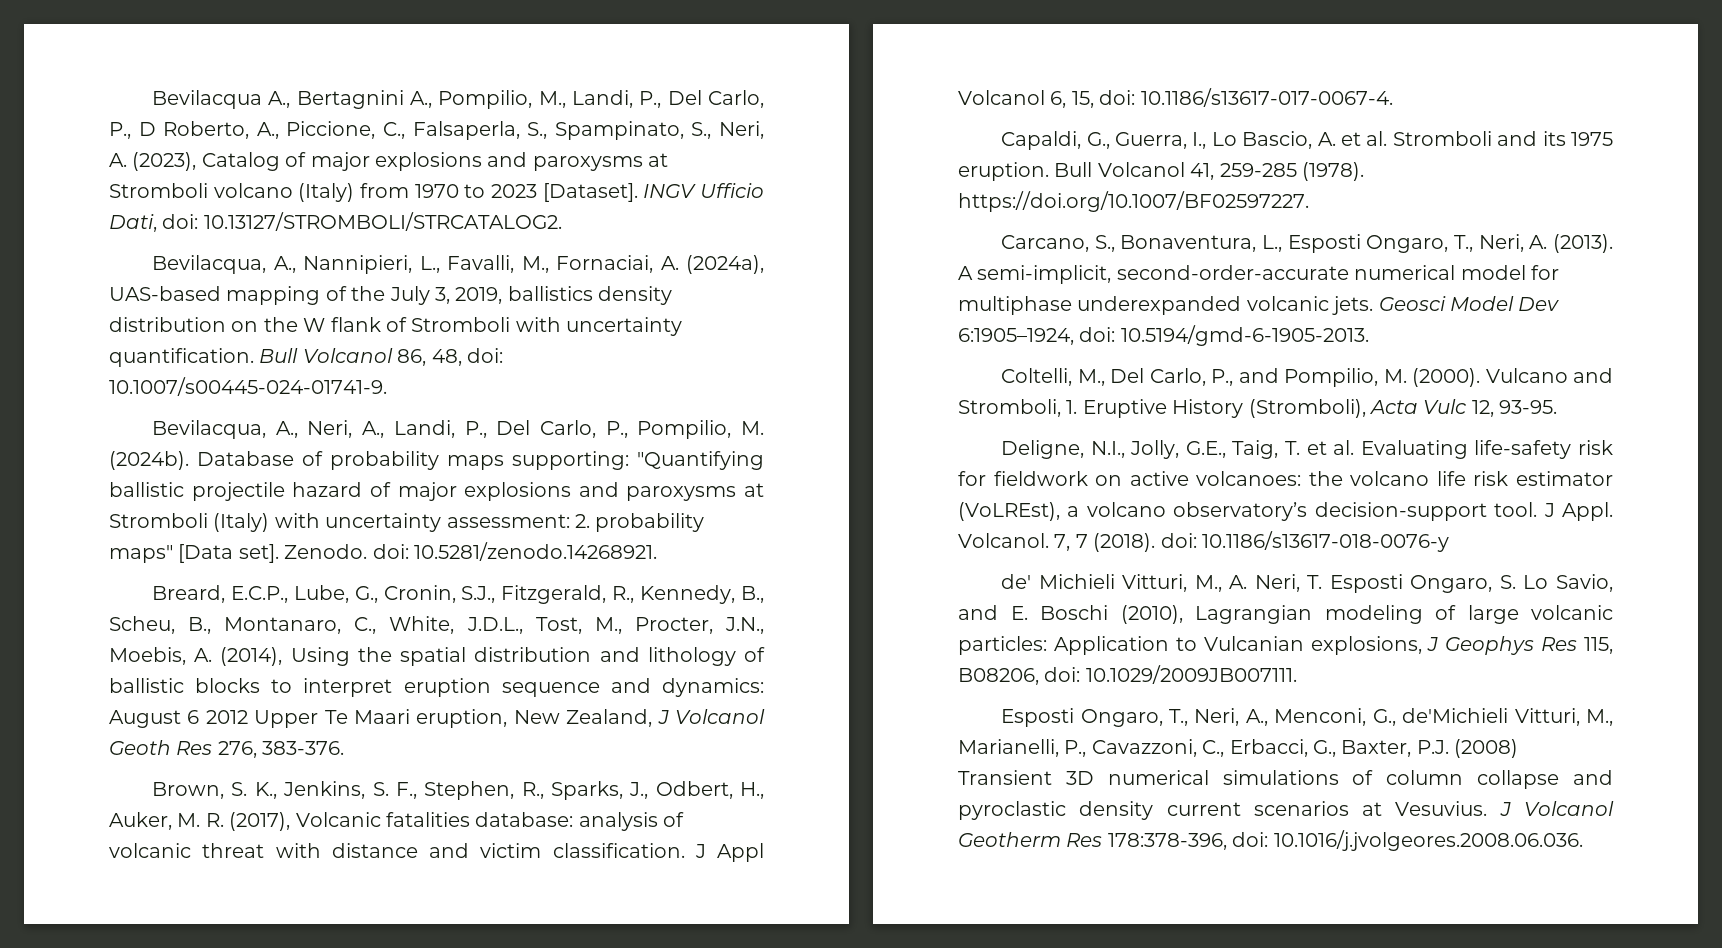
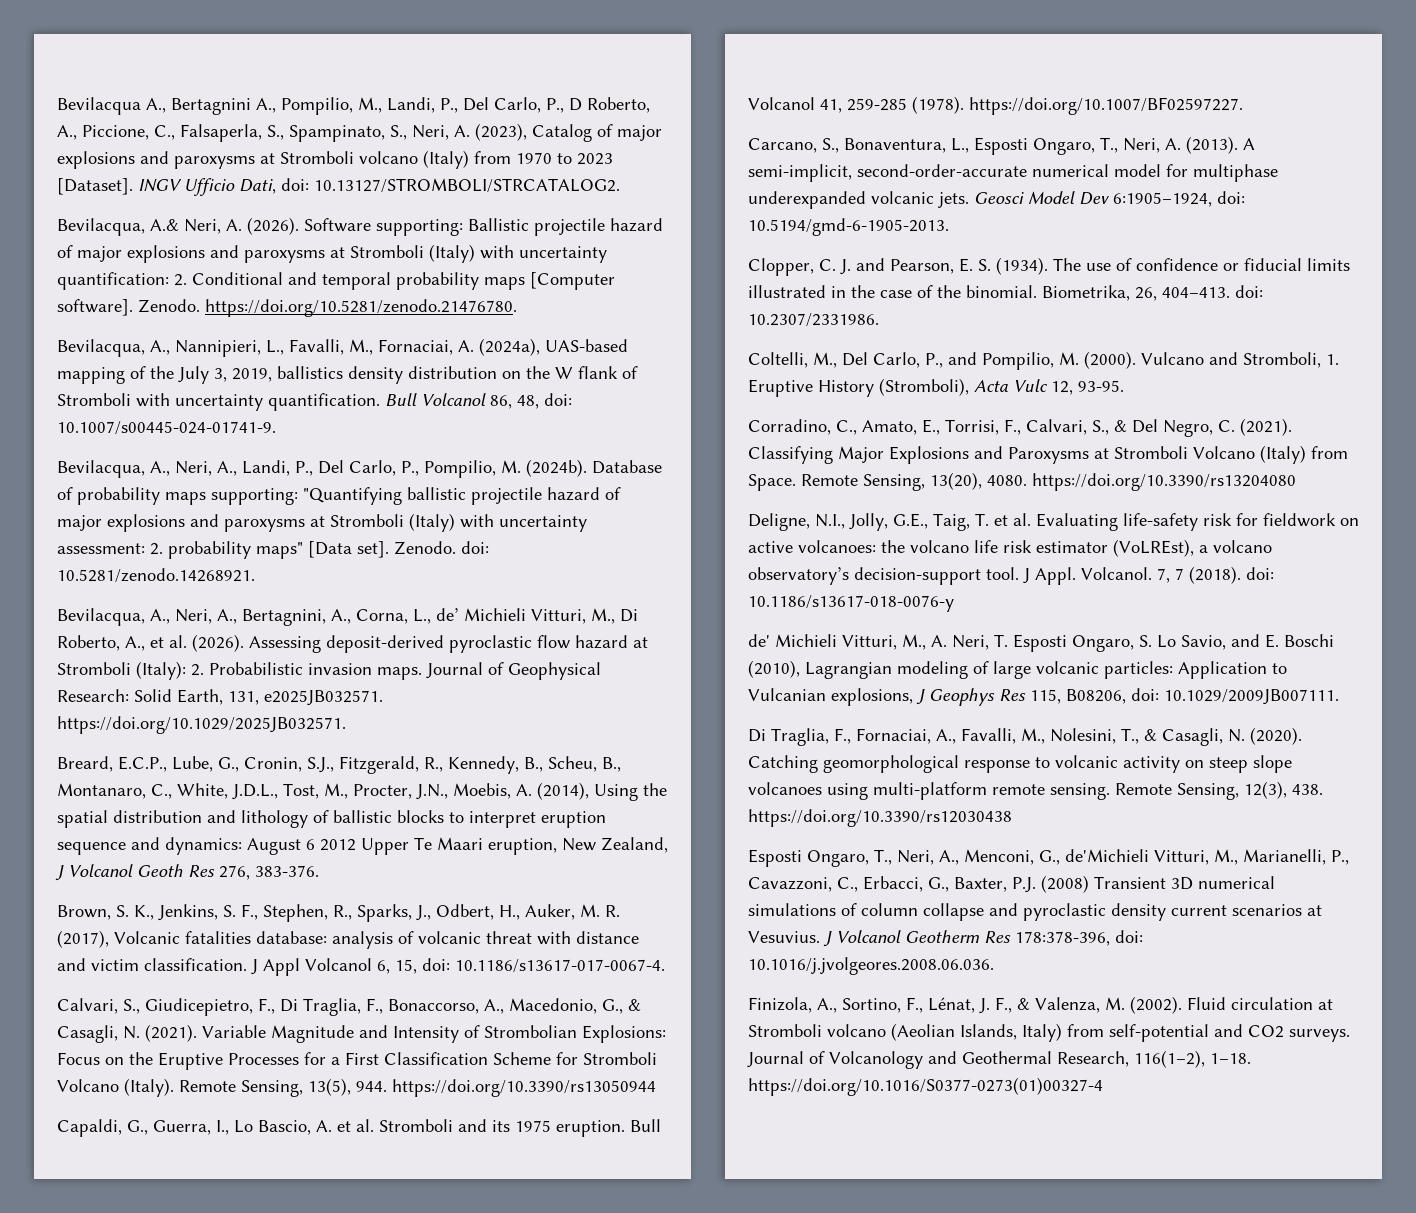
(562, 221) none -> [57,217,663,236] [57,244,607,263] [57,272,615,290] [57,299,517,317] // Bevilacqua, A.& Neri, A. (2026). Software supporting: Ballistic projectile hazard of major explosions and paroxysms at Stromboli (Italy) with uncertainty quantification: 2. Conditional and temporal probability maps [Computer software]. Zenodo. https://doi.org/10.5281/zenodo.21476780.
(657, 551) none -> [57,608,638,626] [57,634,648,653] [57,661,601,680] [57,689,383,706] [57,716,346,734] // Bevilacqua, A., Neri, A., Bertagnini, A., Corna, L., de’ Michieli Vitturi, M., Di Roberto, A., et al. (2026). Assessing deposit‐derived pyroclastic flow hazard at Stromboli (Italy): 2. Probabilistic invasion maps. Journal of Geophysical Research: Solid Earth, 131, e2025JB032571. https://doi.org/10.1029/2025JB032571.
(1393, 97) none -> [57,998,641,1016] [57,1024,666,1043] [57,1052,657,1070] [57,1078,656,1097] // Calvari, S., Giudicepietro, F., Di Traglia, F., Bonaccorso, A., Macedonio, G., & Casagli, N. (2021). Variable Magnitude and Intensity of Strombolian Explosions: Focus on the Eruptive Processes for a First Classification Scheme for Stromboli Volcano (Italy). Remote Sensing, 13(5), 944. https://doi.org/10.3390/rs13050944
(1369, 335) none -> [748,257,1350,276] [748,285,1263,301] [748,313,879,327] // Clopper, C. J. and Pearson, E. S. (1934). The use of confidence or fiducial limits illustrated in the case of the binomial. Biometrika, 26, 404–413. doi: 10.2307/2331986.
(1558, 407) none -> [748,418,1292,437] [748,445,1348,464] [748,472,1296,491] // Corradino, C., Amato, E., Torrisi, F., Calvari, S., & Del Negro, C. (2021). Classifying Major Explosions and Paroxysms at Stromboli Volcano (Italy) from Space. Remote Sensing, 13(20), 4080. https://doi.org/10.3390/rs13204080
(1297, 674) none -> [748,727,1302,746] [748,755,1292,773] [748,781,1323,800] [748,809,1012,827] // Di Traglia, F., Fornaciai, A., Favalli, M., Nolesini, T., & Casagli, N. (2020). Catching geomorphological response to volcanic activity on steep slope volcanoes using multi‐platform remote sensing. Remote Sensing, 12(3), 438. https://doi.org/10.3390/rs12030438
(1583, 840) none -> [748,996,1333,1014] [748,1023,1350,1042] [747,1050,1251,1069] [748,1077,1103,1096] // Finizola, A., Sortino, F., Lénat, J. F., & Valenza, M. (2002). Fluid circulation at Stromboli volcano (Aeolian Islands, Italy) from self-potential and CO2 surveys. Journal of Volcanology and Geothermal Research, 116(1–2), 1–18. https://doi.org/10.1016/S0377-0273(01)00327-4

